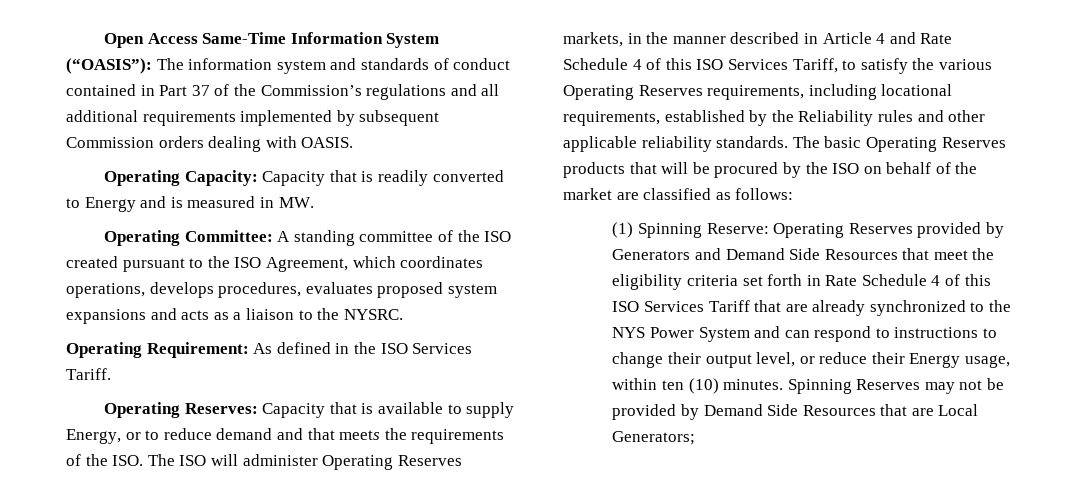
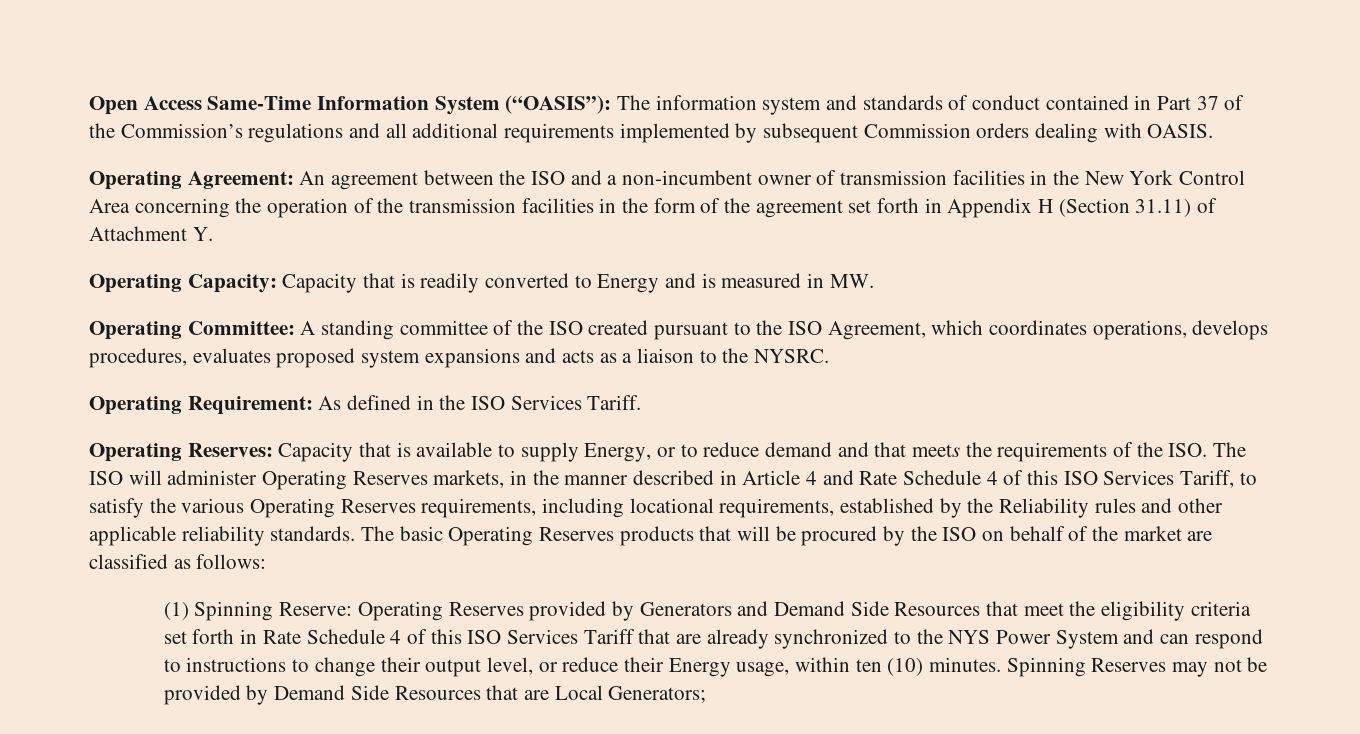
(354, 142) none -> [89,170,1246,190] [89,198,1218,218] [89,226,213,241] // Operating Agreement: An agreement between the ISO and a non-incumbent owner of transmission facilities in the New York Control Area concerning the operation of the transmission facilities in the form of the agreement set forth in Appendix H (Section 31.11) of Attachment Y.

